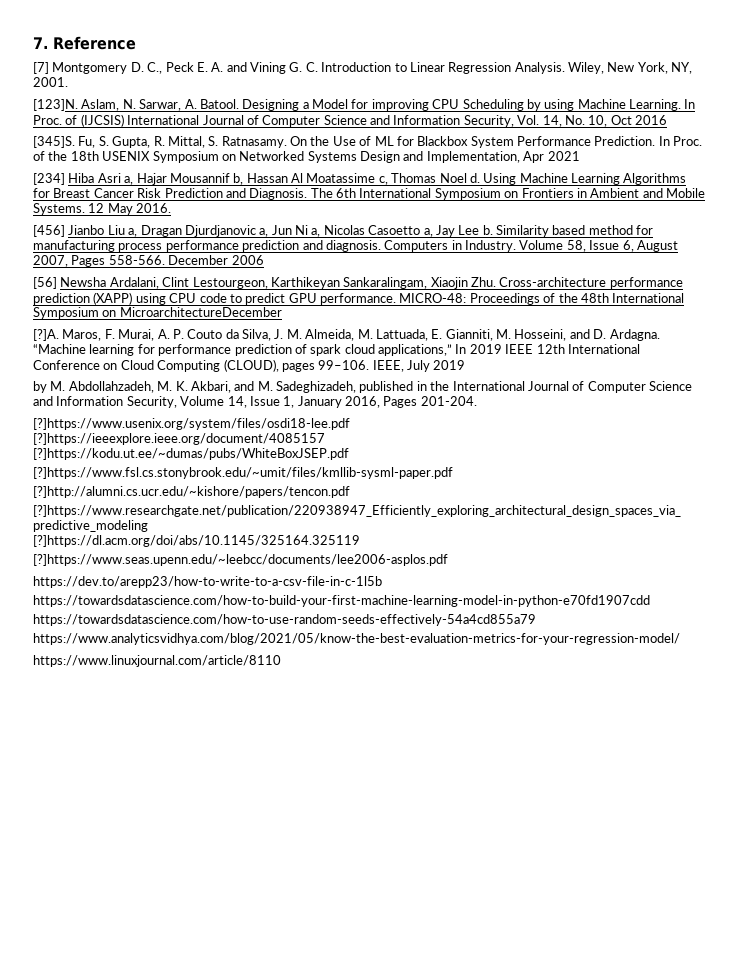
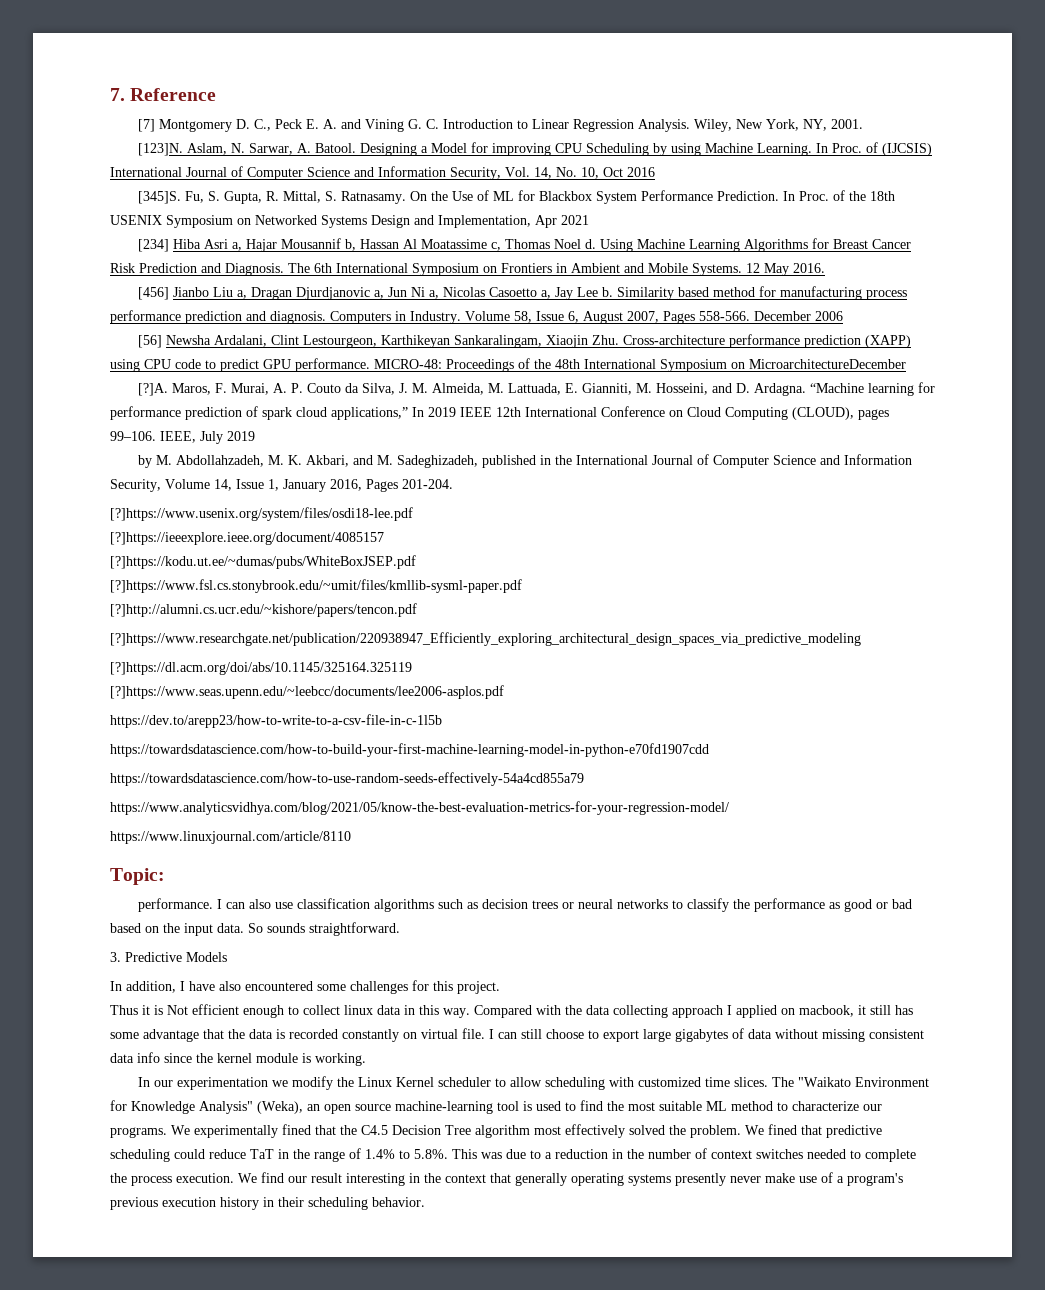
(281, 661) none -> [110,868,165,885] [137,898,912,912] [110,922,400,936] [110,952,227,962] [110,980,500,994] [110,1004,913,1018] [110,1028,924,1042] [110,1052,366,1066] [137,1076,929,1090] [110,1100,882,1114] [110,1124,882,1138] [110,1148,916,1162] [110,1172,903,1186] [110,1197,425,1210] // Topic: // performance. I can also use classification algorithms such as decision trees or neural networks to classify the performance as good or bad based on the input data. So sounds straightforward. // 3. Predictive Models // In addition, I have also encountered some challenges for this project. // Thus it is Not efficient enough to collect linux data in this way. Compared with the data collecting approach I applied on macbook, it still has some advantage that the data is recorded constantly on virtual file. I can still choose to export large gigabytes of data without missing consistent data info since the kernel module is working. // In our experimentation we modify the Linux Kernel scheduler to allow scheduling with customized time slices. The "Waikato Environment for Knowledge Analysis" (Weka), an open source machine-learning tool is used to find the most suitable ML method to characterize our programs. We experimentally fined that the C4.5 Decision Tree algorithm most effectively solved the problem. We fined that predictive scheduling could reduce TaT in the range of 1.4% to 5.8%. This was due to a reduction in the number of context switches needed to complete the process execution. We find our result interesting in the context that generally operating systems presently never make use of a program's previous execution history in their scheduling behavior.

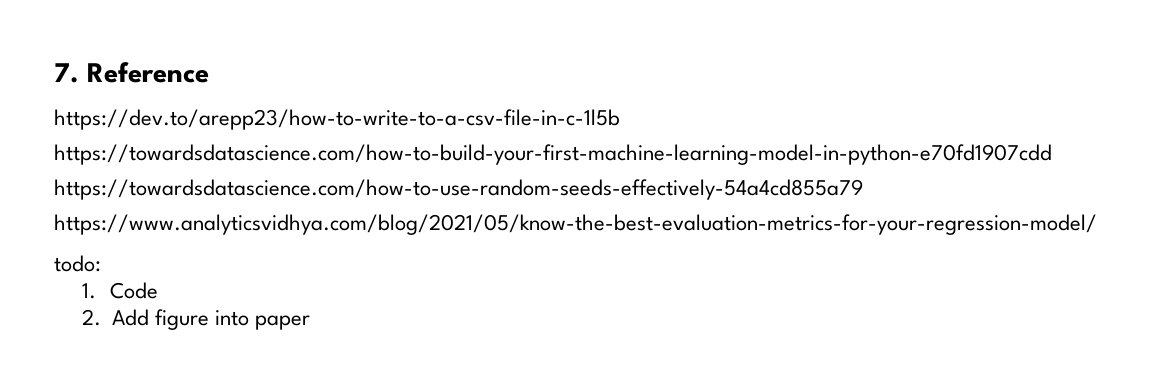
[137,119,863,132] [137,142,932,156] [110,166,655,180] [137,190,895,204] [110,215,589,228] [137,238,911,252] [110,263,825,276] [137,286,907,300] [110,310,843,324] [137,334,911,348] [110,358,906,372] [137,382,935,396] [110,406,889,420] [110,431,255,444] [137,454,912,468] [110,479,453,492] [110,507,413,521] [110,532,384,545] [110,555,416,569] [110,579,522,593] [110,603,417,617] [110,632,861,646] [110,662,412,675] [110,685,504,699] [110,714,442,728] [110,743,709,757] [110,772,584,786] [110,801,729,815] [110,831,351,844] [110,868,165,885] [137,898,912,912] [110,922,400,936] [110,952,227,962] [110,980,500,994] [110,1004,913,1018] [110,1028,924,1042] [110,1052,366,1066] [137,1076,929,1090] [110,1100,882,1114] [110,1124,882,1138] [110,1148,916,1162] [110,1172,903,1186] [110,1197,425,1210] [7] Montgomery D. C., Peck E. A. and Vining G. C. Introduction to Linear Regression Analysis. Wiley, New York, NY, 2001. // [123]N. Aslam, N. Sarwar, A. Batool. Designing a Model for improving CPU Scheduling by using Machine Learning. In Proc. of (IJCSIS) International Journal of Computer Science and Information Security, Vol. 14, No. 10, Oct 2016 // [345]S. Fu, S. Gupta, R. Mittal, S. Ratnasamy. On the Use of ML for Blackbox System Performance Prediction. In Proc. of the 18th USENIX Symposium on Networked Systems Design and Implementation, Apr 2021 // [234] Hiba Asri a, Hajar Mousannif b, Hassan Al Moatassime c, Thomas Noel d. Using Machine Learning Algorithms for Breast Cancer Risk Prediction and Diagnosis. The 6th International Symposium on Frontiers in Ambient and Mobile Systems. 12 May 2016. // [456] Jianbo Liu a, Dragan Djurdjanovic a, Jun Ni a, Nicolas Casoetto a, Jay Lee b. Similarity based method for manufacturing process performance prediction and diagnosis. Computers in Industry. Volume 58, Issue 6, August 2007, Pages 558-566. December 2006 // [56] Newsha Ardalani, Clint Lestourgeon, Karthikeyan Sankaralingam, Xiaojin Zhu. Cross-architecture performance prediction (XAPP) using CPU code to predict GPU performance. MICRO-48: Proceedings of the 48th International Symposium on MicroarchitectureDecember // [?]A. Maros, F. Murai, A. P. Couto da Silva, J. M. Almeida, M. Lattuada, E. Gianniti, M. Hosseini, and D. Ardagna. “Machine learning for performance prediction of spark cloud applications,” In 2019 IEEE 12th International Conference on Cloud Computing (CLOUD), pages 99–106. IEEE, July 2019 // by M. Abdollahzadeh, M. K. Akbari, and M. Sadeghizadeh, published in the International Journal of Computer Science and Information Security, Volume 14, Issue 1, January 2016, Pages 201-204. // [?]https://www.usenix.org/system/files/osdi18-lee.pdf // [?]https://ieeexplore.ieee.org/document/4085157 // [?]https://kodu.ut.ee/~dumas/pubs/WhiteBoxJSEP.pdf // [?]https://www.fsl.cs.stonybrook.edu/~umit/files/kmllib-sysml-paper.pdf // [?]http://alumni.cs.ucr.edu/~kishore/papers/tencon.pdf // [?]https://www.researchgate.net/publication/220938947_Efficiently_exploring_architectural_design_spaces_via_predictive_modeling // [?]https://dl.acm.org/doi/abs/10.1145/325164.325119 // [?]https://www.seas.upenn.edu/~leebcc/documents/lee2006-asplos.pdf // https://dev.to/arepp23/how-to-write-to-a-csv-file-in-c-1l5b // https://towardsdatascience.com/how-to-build-your-first-machine-learning-model-in-python-e70fd1907cdd // https://towardsdatascience.com/how-to-use-random-seeds-effectively-54a4cd855a79 // https://www.analyticsvidhya.com/blog/2021/05/know-the-best-evaluation-metrics-for-your-regression-model/ // https://www.linuxjournal.com/article/8110 // Topic: // performance. I can also use classification algorithms such as decision trees or neural networks to classify the performance as good or bad based on the input data. So sounds straightforward. // 3. Predictive Models // In addition, I have also encountered some challenges for this project. // Thus it is Not efficient enough to collect linux data in this way. Compared with the data collecting approach I applied on macbook, it still has some advantage that the data is recorded constantly on virtual file. I can still choose to export large gigabytes of data without missing consistent data info since the kernel module is working. // In our experimentation we modify the Linux Kernel scheduler to allow scheduling with customized time slices. The "Waikato Environment for Knowledge Analysis" (Weka), an open source machine-learning tool is used to find the most suitable ML method to characterize our programs. We experimentally fined that the C4.5 Decision Tree algorithm most effectively solved the problem. We fined that predictive scheduling could reduce TaT in the range of 1.4% to 5.8%. This was due to a reduction in the number of context switches needed to complete the process execution. We find our result interesting in the context that generally operating systems presently never make use of a program's previous execution history in their scheduling behavior. -> [54,109,620,130] [54,144,1052,165] [54,179,863,200] [54,214,1097,235] [54,255,101,272] [81,282,158,299] [81,309,311,330] https://dev.to/arepp23/how-to-write-to-a-csv-file-in-c-1l5b // https://towardsdatascience.com/how-to-build-your-first-machine-learning-model-in-python-e70fd1907cdd // https://towardsdatascience.com/how-to-use-random-seeds-effectively-54a4cd855a79 // https://www.analyticsvidhya.com/blog/2021/05/know-the-best-evaluation-metrics-for-your-regression-model/ // todo: // 1. Code // 2. Add figure into paper

